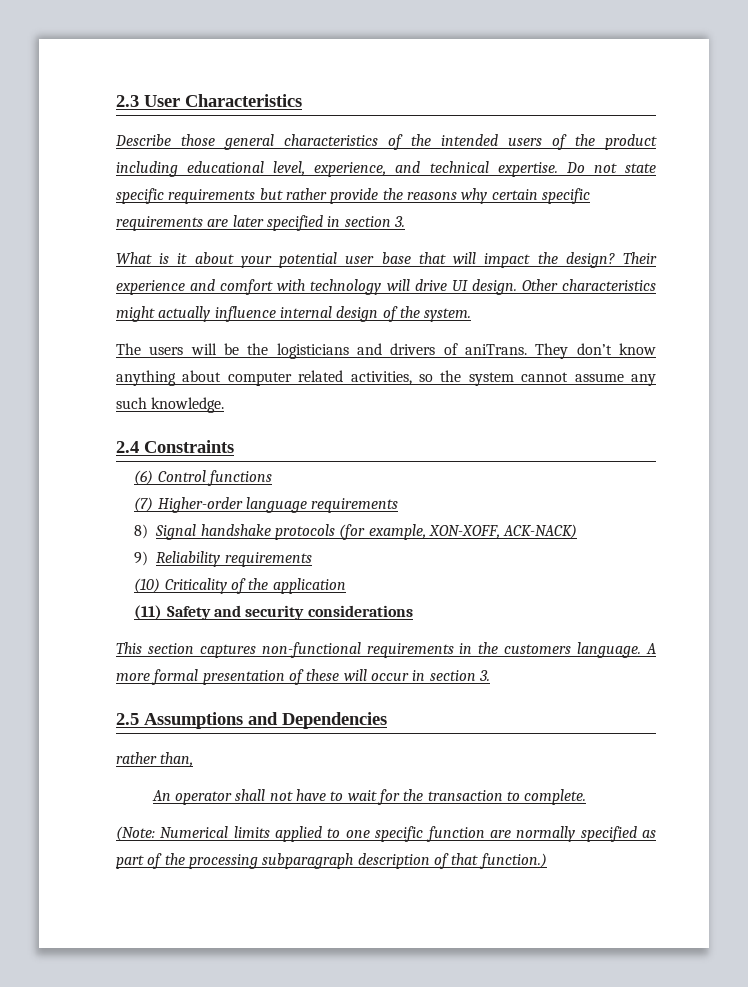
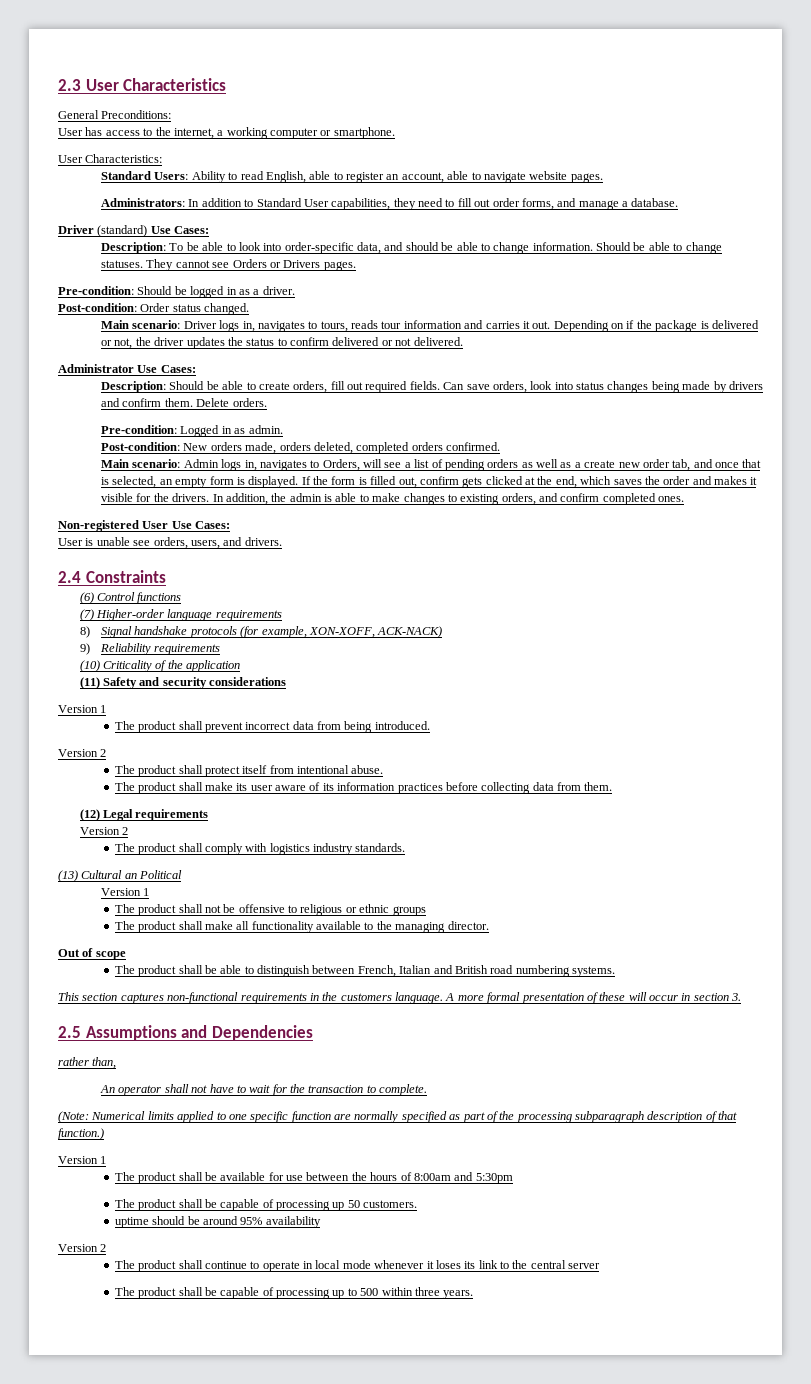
[115,134,657,150] [116,161,656,177] [116,188,590,204] [116,215,405,231] [116,252,657,268] [116,279,657,295] [116,306,472,322] [116,343,656,359] [116,370,656,386] [116,397,225,413] Describe those general characteristics of the intended users of the product including educational level, experience, and technical expertise. Do not state specific requirements but rather provide the reasons why certain specific requirements are later specified in section 3. // What is it about your potential user base that will impact the design? Their experience and comfort with technology will drive UI design. Other characteristics might actually influence internal design of the system. // The users will be the logisticians and drivers of aniTrans. They don’t know anything about computer related activities, so the system cannot assume any such knowledge. -> [58,110,172,119] [58,127,395,139] [58,154,163,163] [101,171,603,183] [101,198,679,210] [58,225,210,237] [101,242,722,254] [101,259,356,271] [58,286,295,298] [58,303,250,315] [101,320,759,332] [101,337,463,349] [58,364,196,373] [101,381,763,393] [101,398,267,407] [101,425,283,437] [101,442,501,454] [101,459,762,471] [101,476,758,488] [101,493,685,505] [58,520,231,532] [58,537,282,549] General Preconditions: // User has access to the internet, a working computer or smartphone. // User Characteristics: // Standard Users: Ability to read English, able to register an account, able to navigate website pages. // Administrators: In addition to Standard User capabilities, they need to fill out order forms, and manage a database. // Driver (standard) Use Cases: // Description: To be able to look into order-specific data, and should be able to change information. Should be able to change statuses. They cannot see Orders or Drivers pages. // Pre-condition: Should be logged in as a driver. // Post-condition: Order status changed. // Main scenario: Driver logs in, navigates to tours, reads tour information and carries it out. Depending on if the package is delivered or not, the driver updates the status to confirm delivered or not delivered. // Administrator Use Cases: // Description: Should be able to create orders, fill out required fields. Can save orders, look into status changes being made by drivers and confirm them. Delete orders. // Pre-condition: Logged in as admin. // Post-condition: New orders made, orders deleted, completed orders confirmed. // Main scenario: Admin logs in, navigates to Orders, will see a list of pending orders as well as a create new order tab, and once that is selected, an empty form is displayed. If the form is filled out, confirm gets clicked at the end, which saves the order and makes it visible for the drivers. In addition, the admin is able to make changes to existing orders, and confirm completed ones. // Non-registered User Use Cases: // User is unable see orders, users, and drivers.
(413, 611) none -> [58,705,107,713] [114,721,430,733] [58,749,107,757] [114,765,384,777] [114,782,613,794] [79,809,209,821] [79,827,128,835] [114,843,406,855] [58,870,183,882] [101,888,150,896] [114,904,426,916] [114,921,489,933] [58,948,126,960] [114,965,616,977] // Version 1 // The product shall prevent incorrect data from being introduced. // Version 2 // The product shall protect itself from intentional abuse. // The product shall make its user aware of its information practices before collecting data from them. // (12) Legal requirements // Version 2 // The product shall comply with logistics industry standards. // (13) Cultural an Political // Version 1 // The product shall not be offensive to religious or ethnic groups // The product shall make all functionality available to the managing director. // Out of scope // The product shall be able to distinguish between French, Italian and British road numbering systems.
(547, 861) none -> [58,1156,107,1164] [114,1172,513,1184] [114,1199,418,1211] [114,1216,321,1228] [58,1244,107,1252] [114,1260,601,1272] [114,1287,474,1299] // Version 1 // The product shall be available for use between the hours of 8:00am and 5:30pm // The product shall be capable of processing up 50 customers. // uptime should be around 95% availability // Version 2 // The product shall continue to operate in local mode whenever it loses its link to the central server // The product shall be capable of processing up to 500 within three years.

